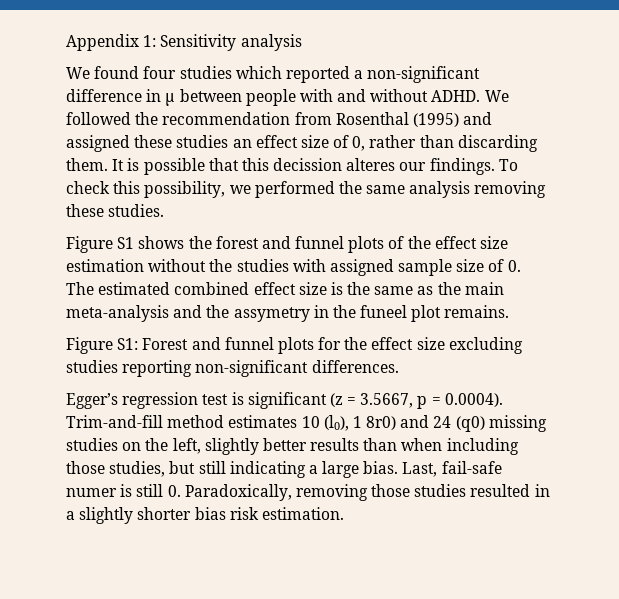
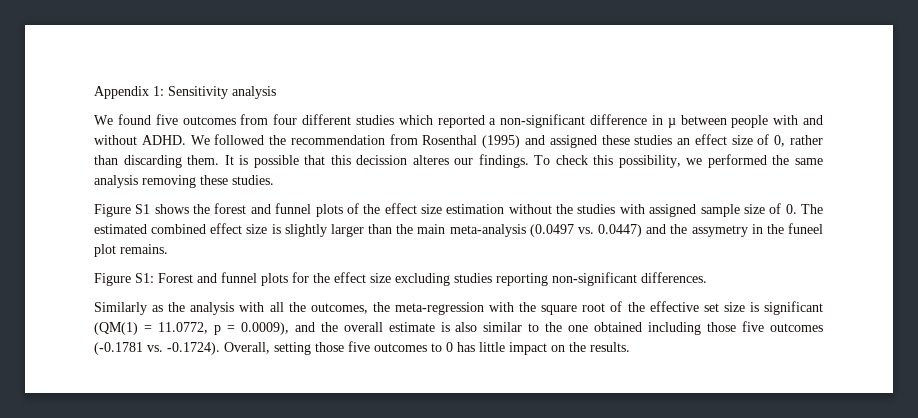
[143,66,177,79] four -> [155,114,351,125] five outcomes from four different
[347,282,504,295] [66,305,169,322] the same as the main meta-analysis -> [284,224,643,237] slightly larger than the main meta-analysis (0.0497 vs. 0.0447)
[66,392,503,409] [66,415,547,432] [66,438,519,455] [66,461,502,478] [66,484,550,501] [66,507,344,524] Egger’s regression test is significant (z = 3.5667, p = 0.0004). Trim-and-fill method estimates 10 (l0), 1 8r0) and 24 (q0) missing studies on the left, slightly better results than when including those studies, but still indicating a large bias. Last, fail-safe numer is still 0. Paradoxically, removing those studies resulted in a slightly shorter bias risk estimation. -> [94,301,824,315] [94,321,823,335] [94,341,630,355] Similarly as the analysis with all the outcomes, the meta-regression with the square root of the effective set size is significant (QM(1) = 11.0772, p = 0.0009), and the overall estimate is also similar to the one obtained including those five outcomes (-0.1781 vs. -0.1724). Overall, setting those five outcomes to 0 has little impact on the results.

